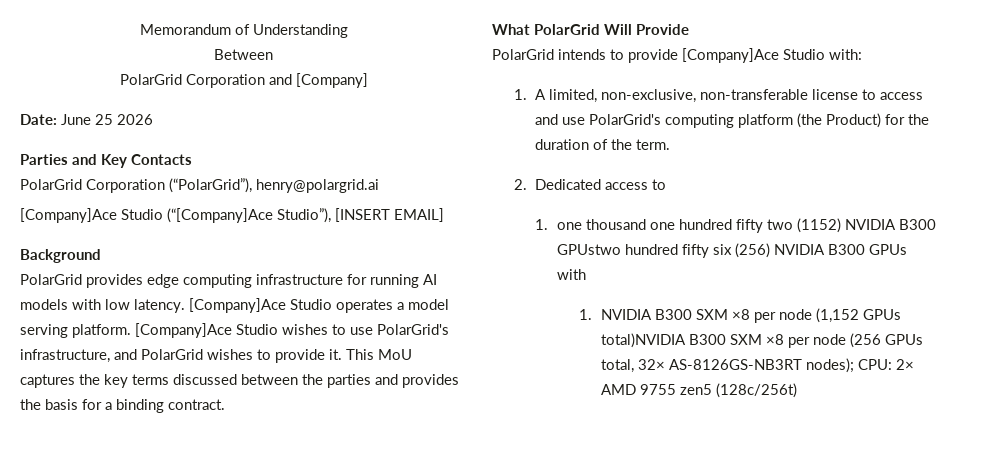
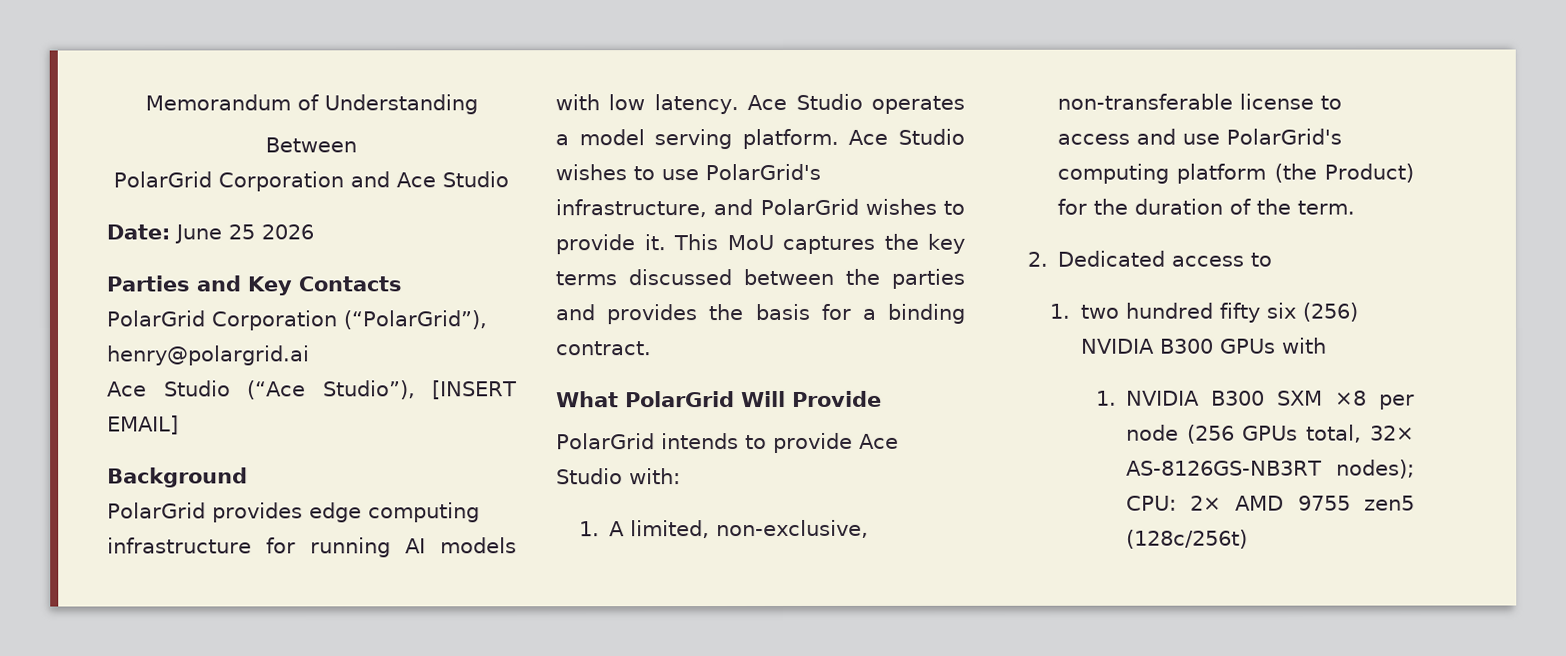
[295,73,368,88] [Company] -> [395,171,509,188] Ace Studio
[20,208,273,223] [Company]Ace Studio (“[Company]Ace -> [107,380,307,400] Ace Studio (“Ace
[189,298,286,313] [Company]Ace -> [747,94,788,111] Ace
[135,323,232,338] [Company]Ace -> [848,129,889,145] Ace
[682,48,779,63] [Company]Ace -> [858,433,899,449] Ace
[557,218,937,233] [557,244,622,255] one thousand one hundred fifty two (1152) NVIDIA B300 GPUstwo -> [1079,304,1119,319] two
[815,308,901,323] [600,333,846,348] (1,152 GPUs total)NVIDIA B300 SXM ×8 per node -> (1179, 432) none

